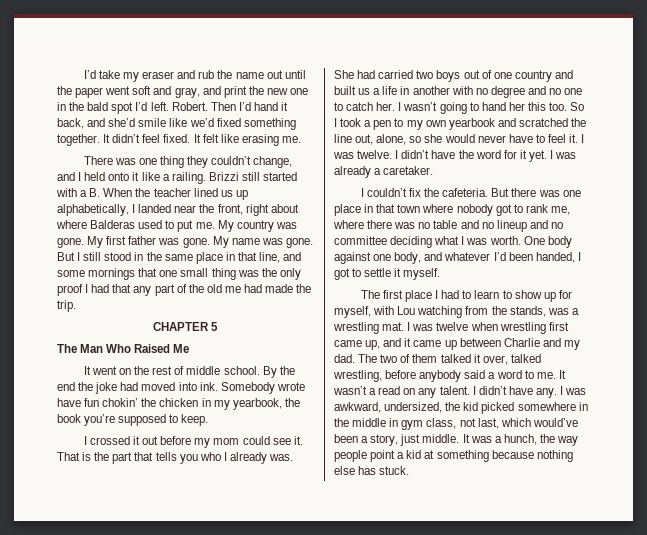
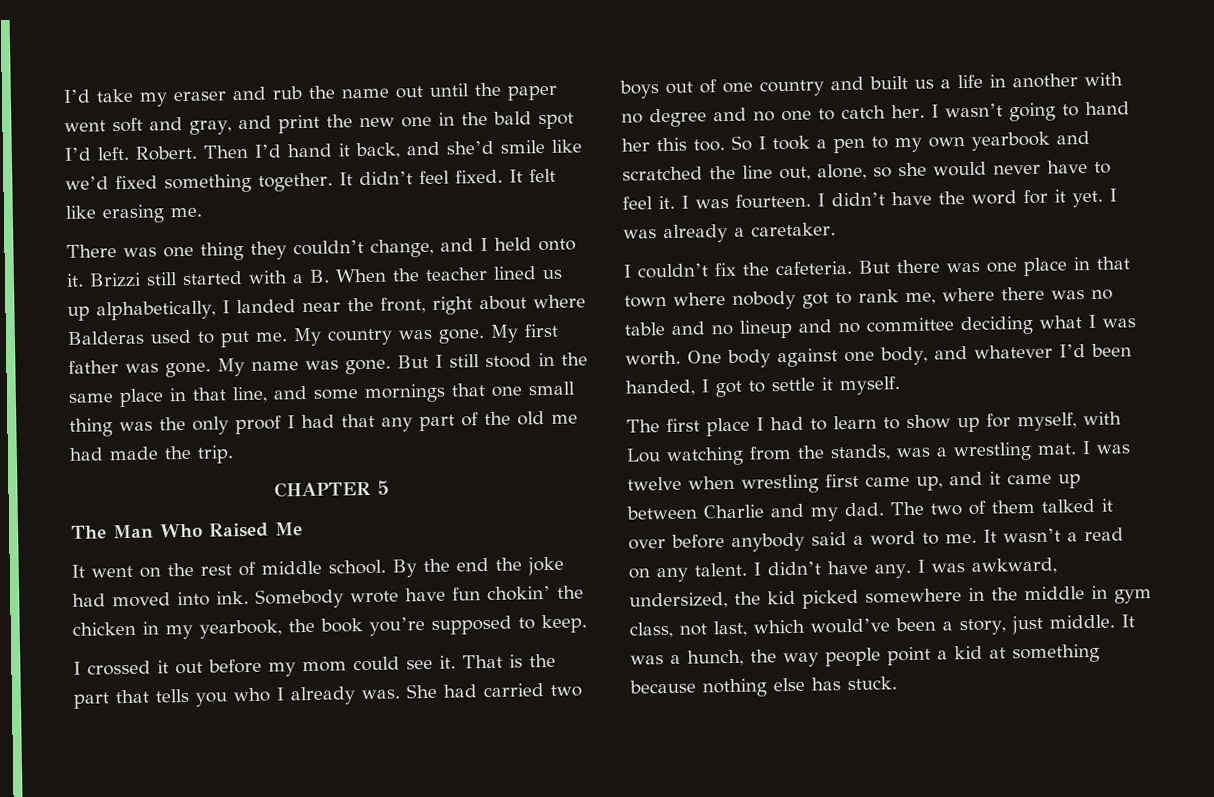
[132,172,206,184] it like a railing. -> [66,273,84,287] it.
[357,150,393,159] twelve. -> [735,193,811,209] fourteen.
[482,354,541,365] [333,370,382,382] over, talked wrestling, -> [628,539,666,550] over

